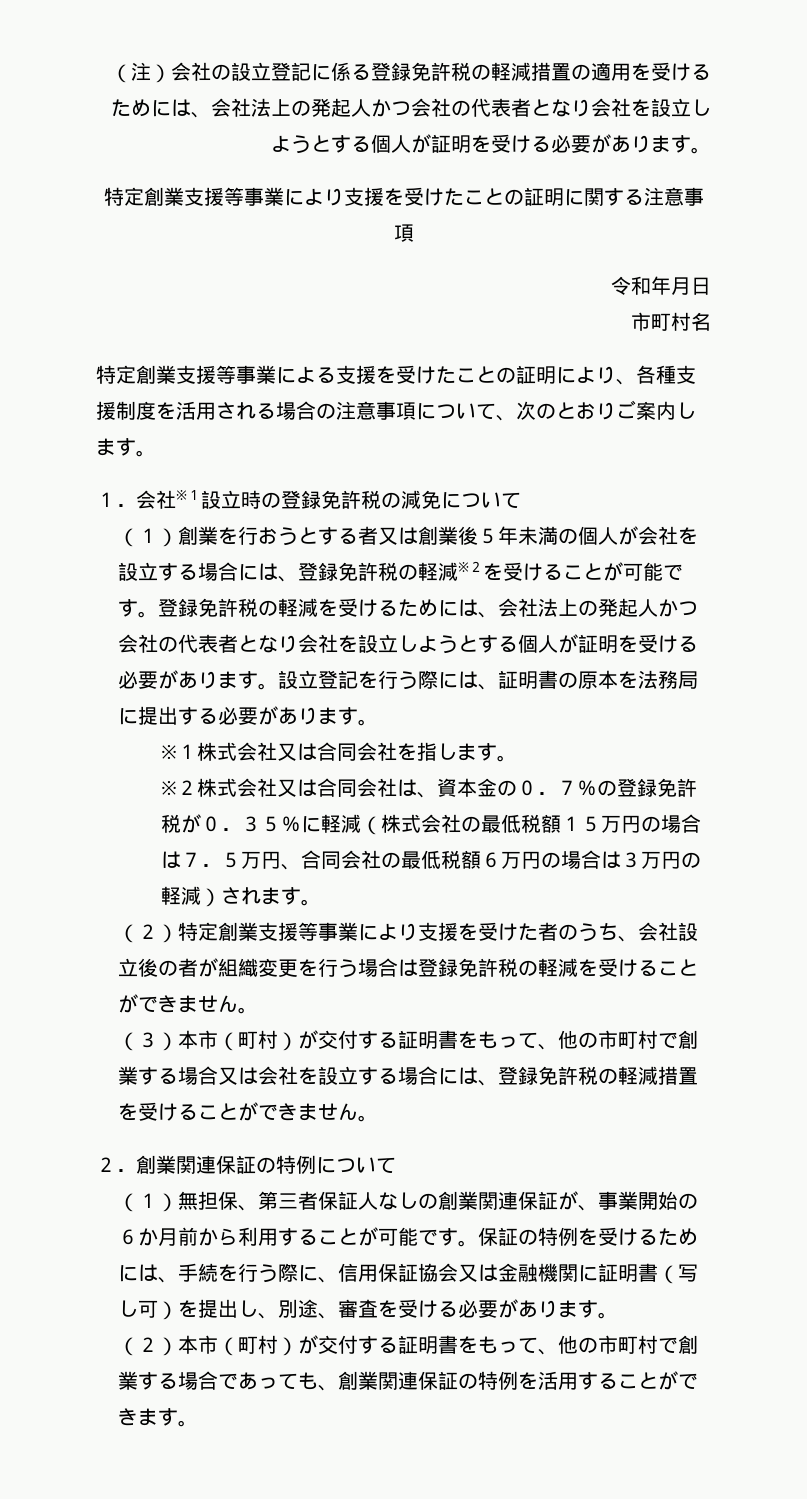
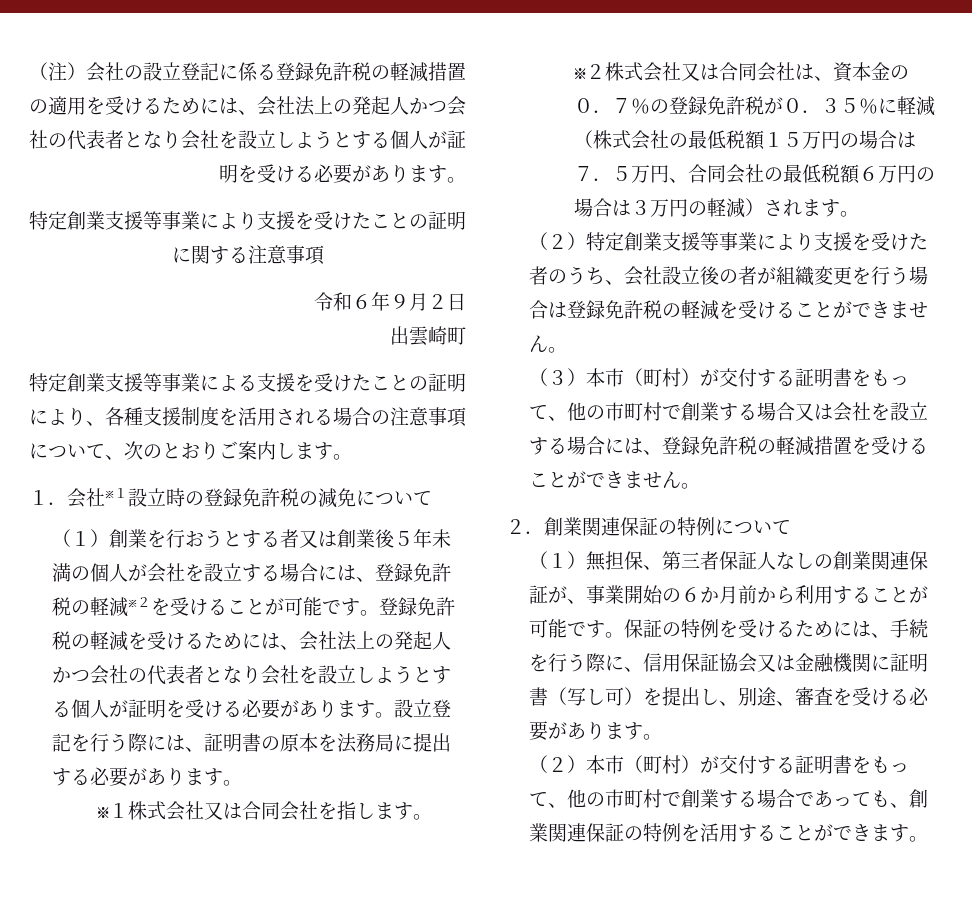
[651,276,691,295] 年月 -> [352,292,447,311] ６年９月２
[631,312,711,331] 市町村名 -> [390,326,466,346] 出雲崎町

